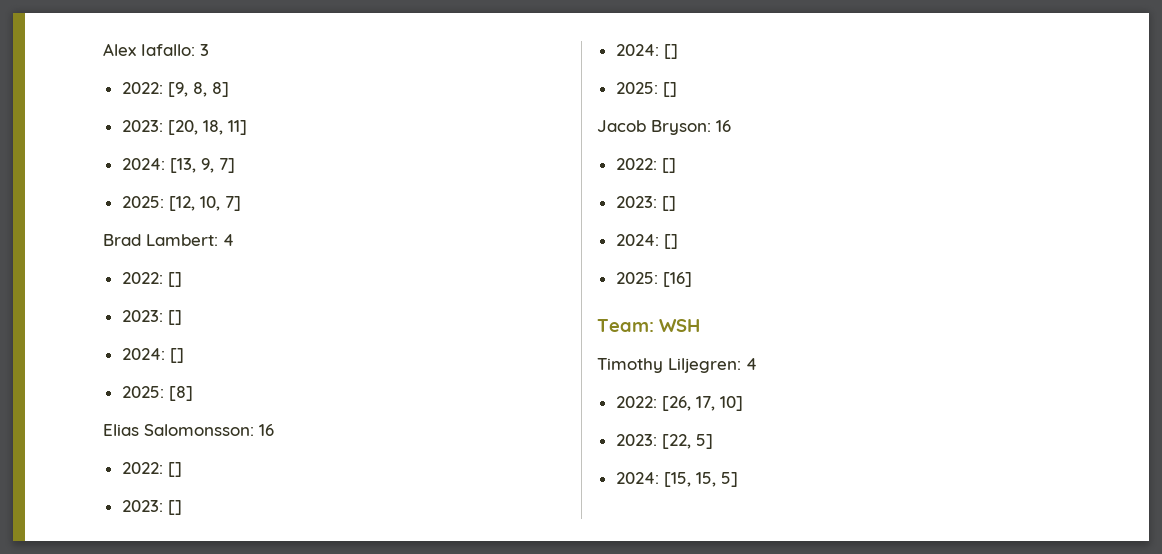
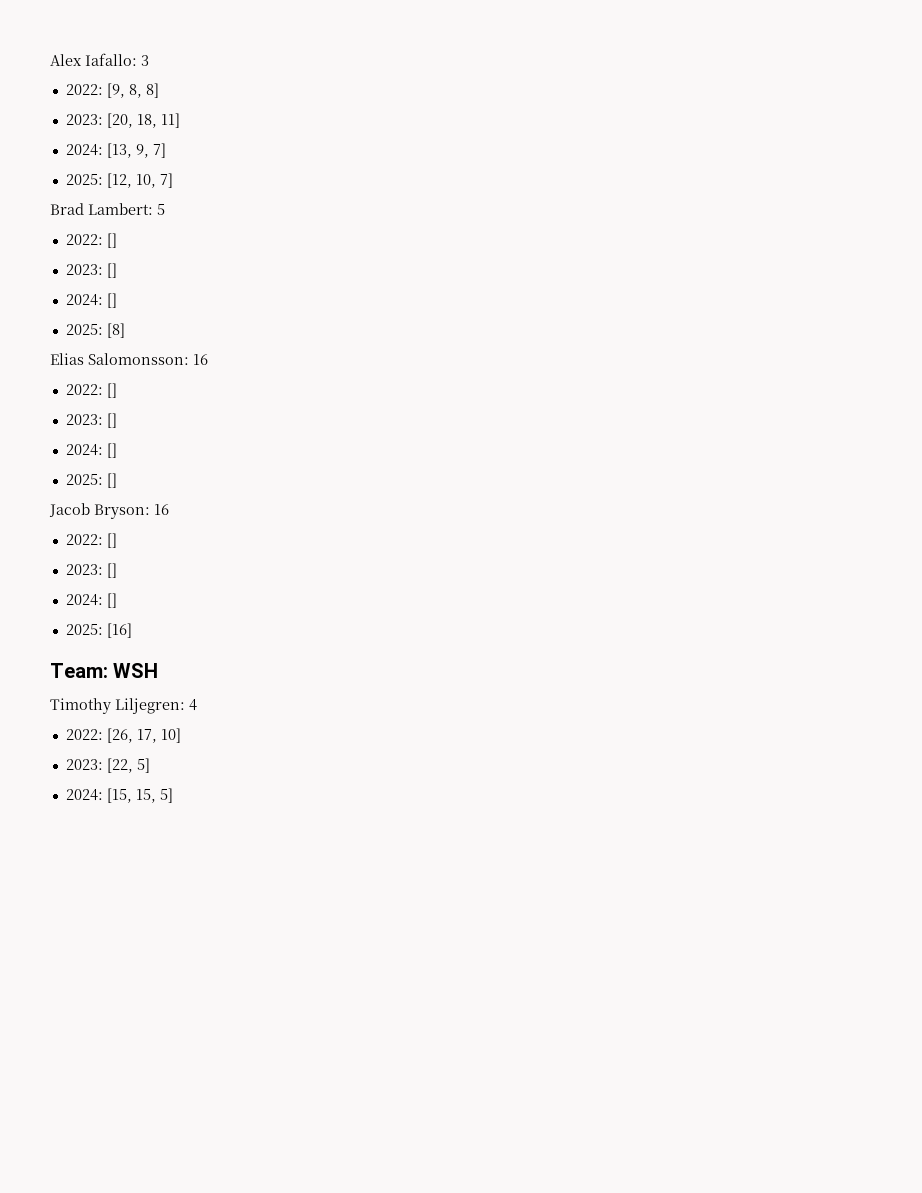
[223,234,234,246] 4 -> [157,204,165,215] 5

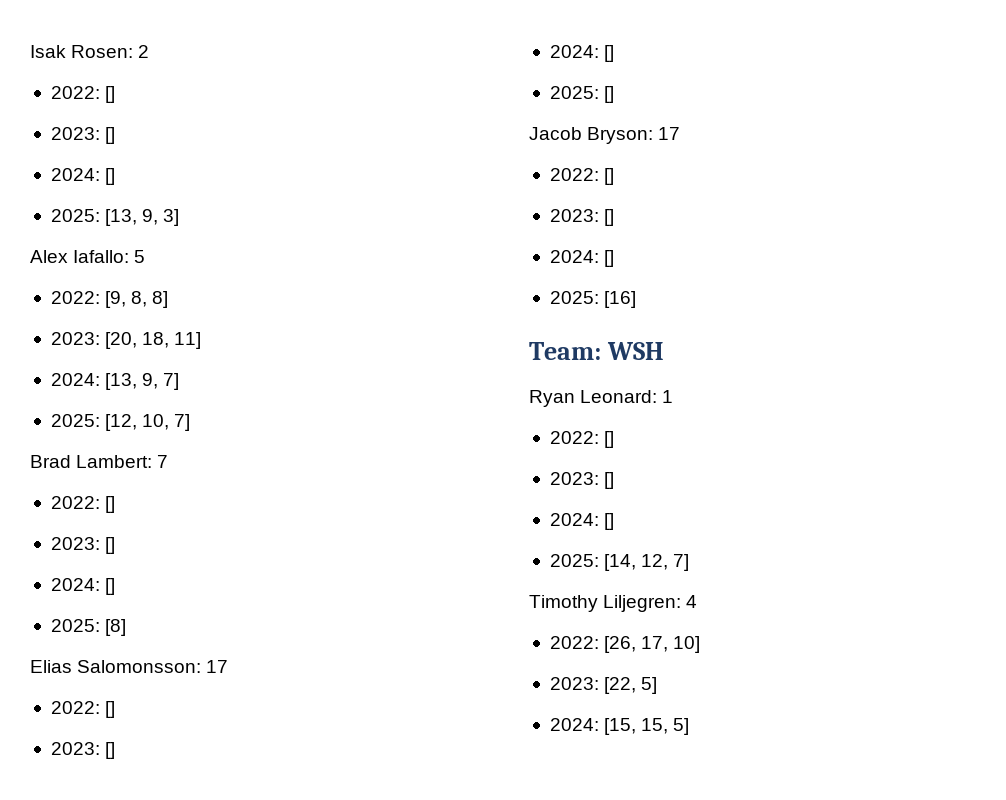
(50, 60) none -> [30,45,150,58] [50,86,116,103] [50,127,116,144] [50,168,116,185] [50,209,180,226] Isak Rosen: 2 // 2022: [] // 2023: [] // 2024: [] // 2025: [13, 9, 3] //
[141,55,149,66] 3 -> [134,250,146,263] 5
[157,204,165,215] 5 -> [157,455,169,468] 7
[193,354,208,365] 16 -> [206,660,229,673] 17
[154,504,169,515] 16 -> [658,127,681,140] 17
(159, 670) none -> [529,390,674,407] [549,431,615,448] [549,472,615,489] [549,513,615,530] [549,554,690,571] // Ryan Leonard: 1 // 2022: [] // 2023: [] // 2024: [] // 2025: [14, 12, 7]

